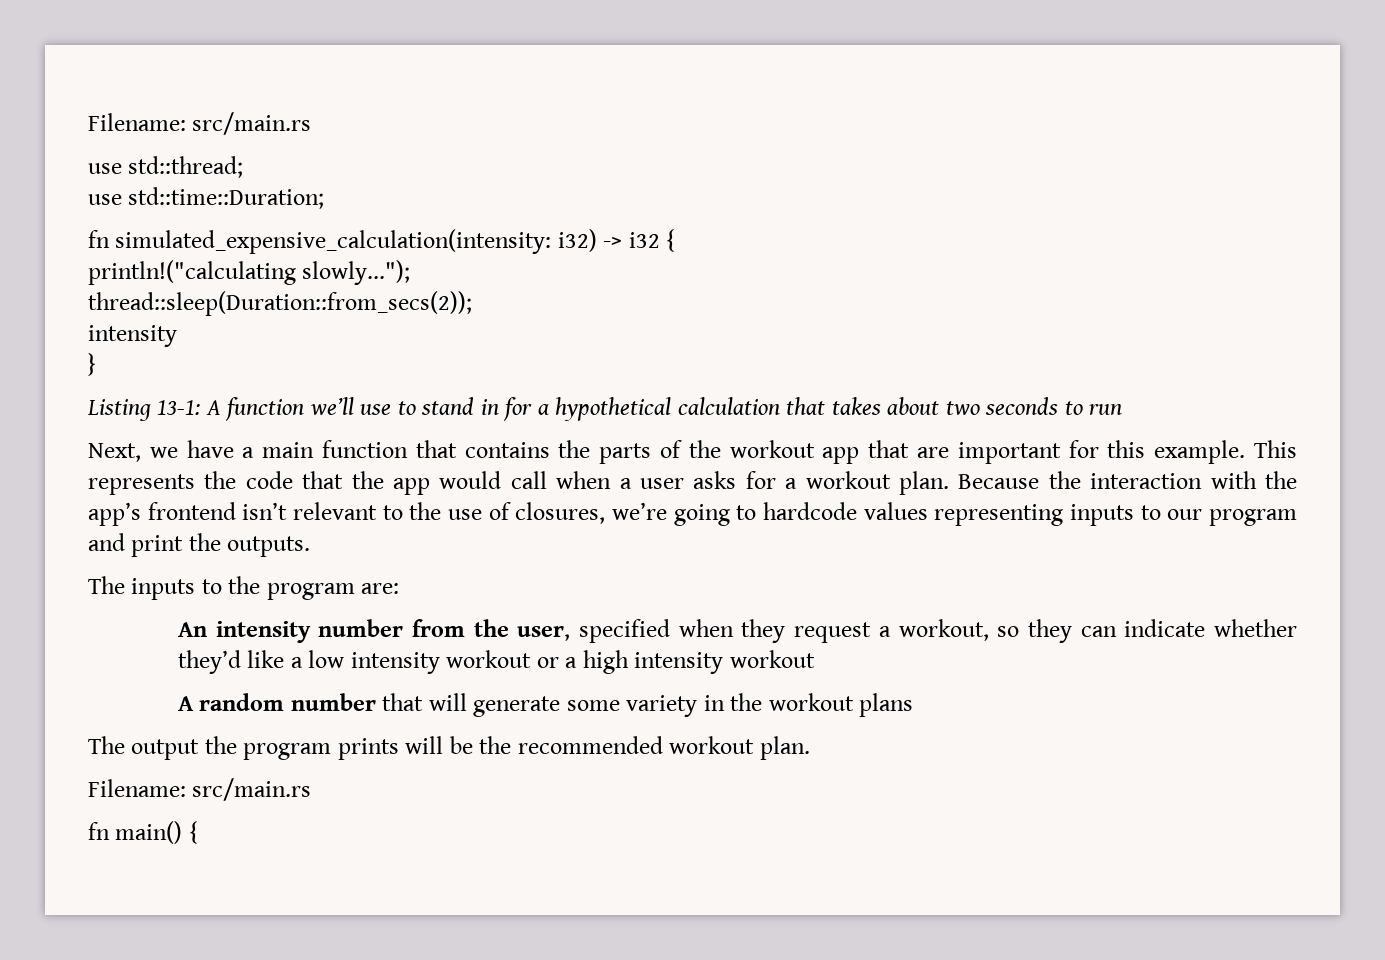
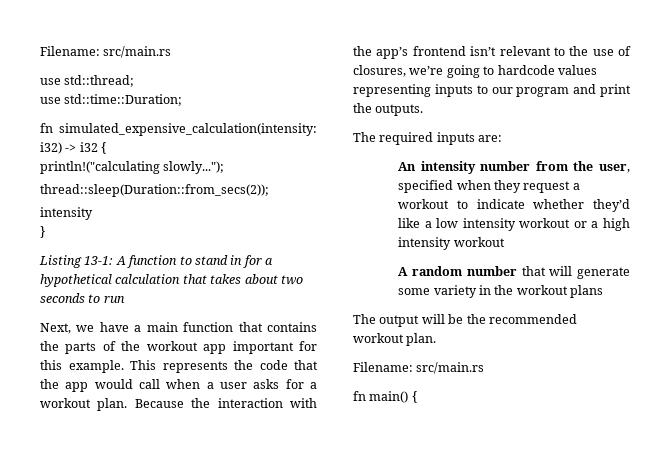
[309,397,392,415] we’ll use -> (178, 261) none
[868,440,949,458] that are -> (227, 349) none
[131,576,355,600] inputs to the program -> [379,132,475,145] required inputs
[898,619,1117,643] workout, so they can -> [398,199,468,209] workout to
[204,736,399,760] the program prints -> (420, 321) none

